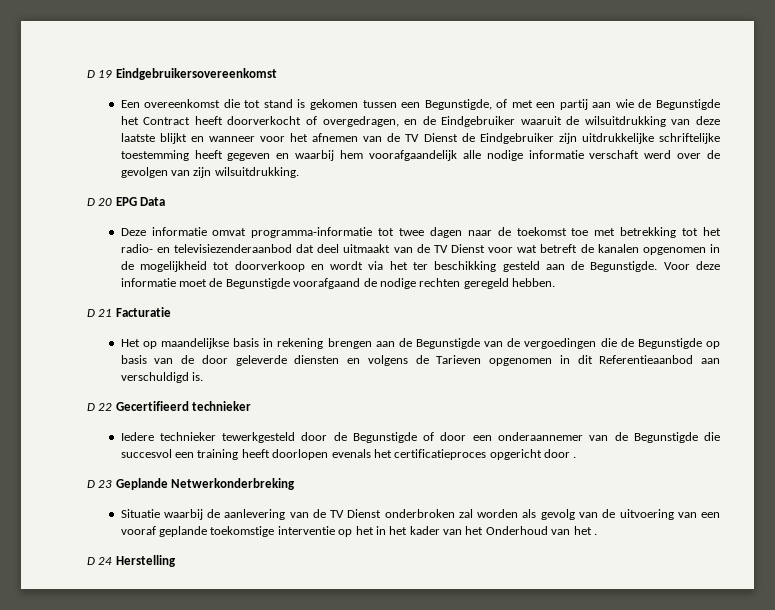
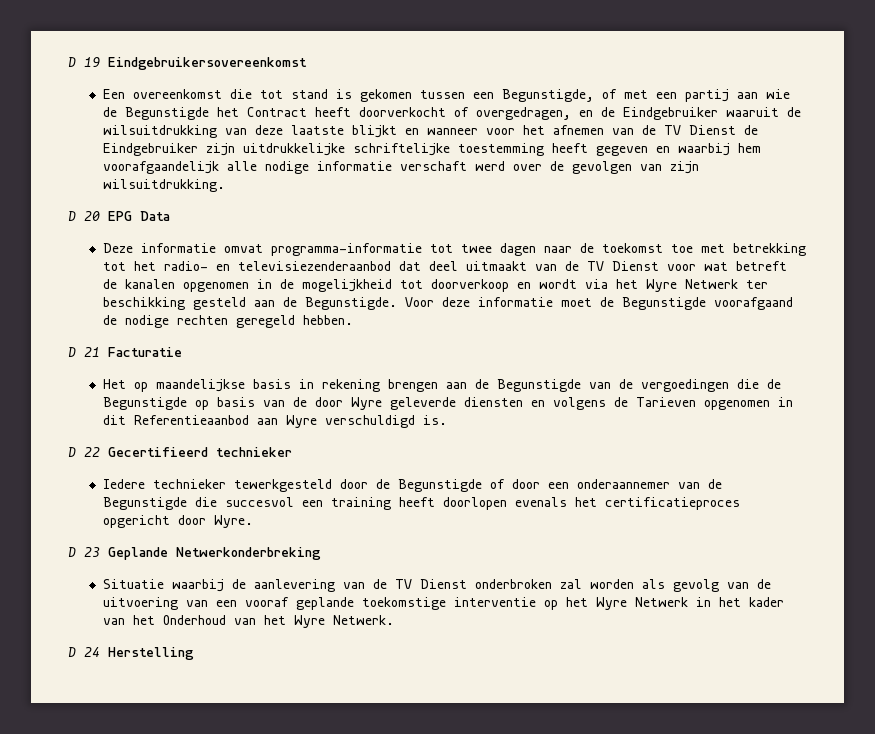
(408, 265) none -> [645,279,738,292] Wyre Netwerk
(228, 359) none -> [350,397,382,410] Wyre
(720, 361) none -> [285,415,317,428] Wyre
[573,456,577,458] . -> [213,515,253,528] Wyre.
(374, 530) none -> [595,597,688,610] Wyre Netwerk
[593,533,597,535] . -> [293,615,394,628] Wyre Netwerk.

